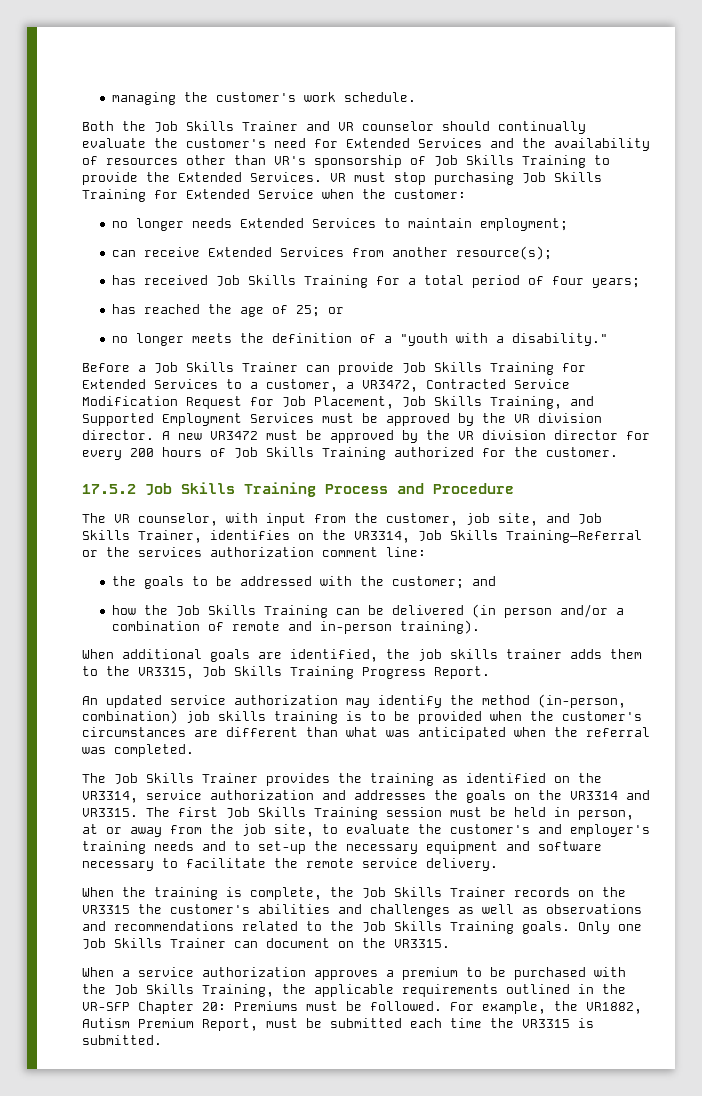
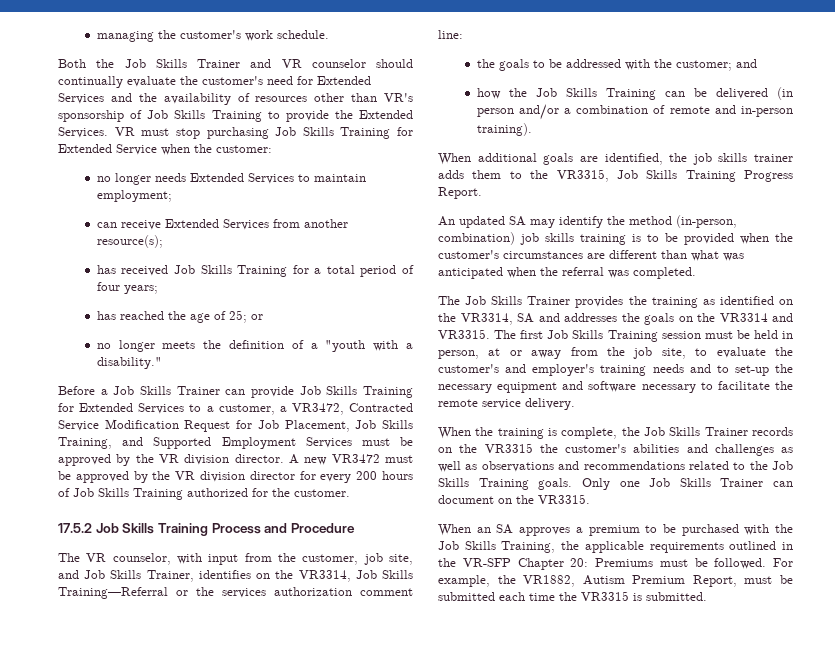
[170,695,338,705] service authorization -> [509,216,526,226] SA
[146,790,314,800] service authorization -> [517,313,534,323] SA
[122,967,306,977] a service authorization -> [476,524,514,534] an SA

